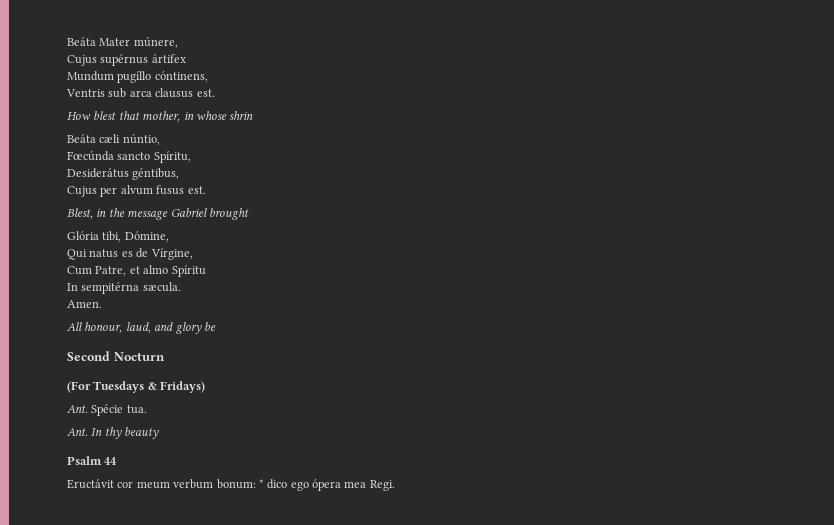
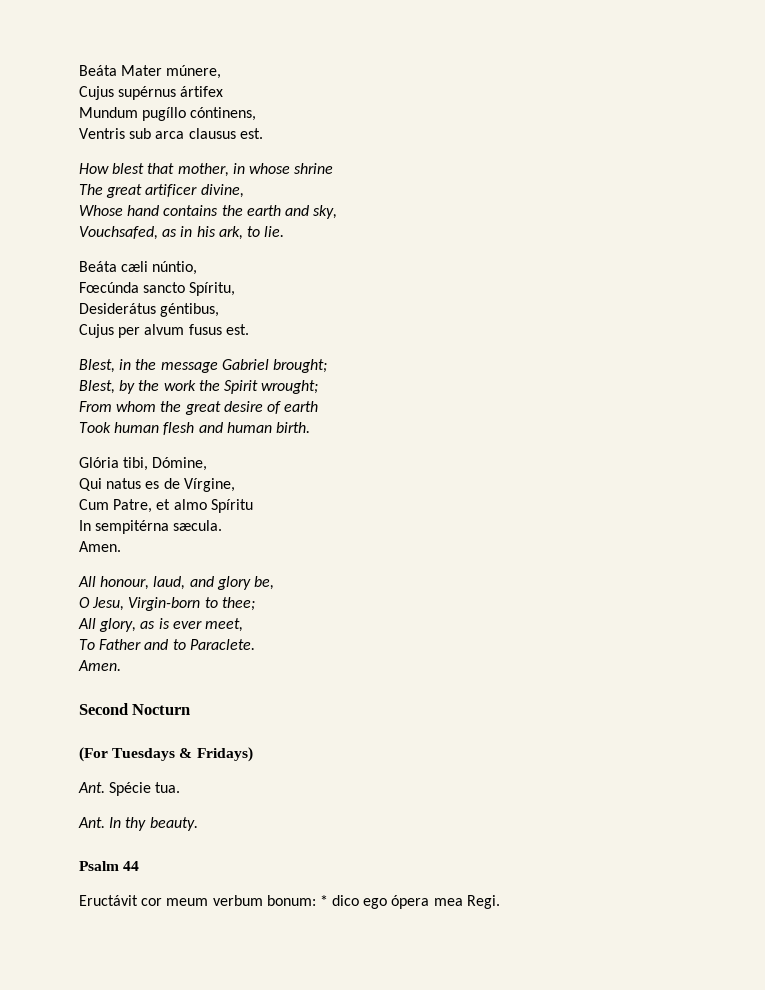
[229,111,254,120] shrin -> [294,163,334,174] [79,184,244,198] [79,205,338,219] [79,226,285,240] shrine // The great artificer divine, // Whose hand contains the earth and sky, // Vouchsafed, as in his ark, to lie.
[208,208,249,220] brought -> [272,359,327,373] [79,380,319,394] [79,401,319,415] [79,422,310,435] brought; // Blest, by the work the Spirit wrought; // From whom the great desire of earth // Took human flesh and human birth.
[203,322,216,331] be -> [253,576,274,590] [79,597,255,611] [78,618,243,632] [79,639,255,650] [78,660,121,671] be, // O Jesu, Virgin-born to thee; // All glory, as is ever meet, // To Father and to Paraclete. // Amen.
[124,427,160,439] beauty -> [149,817,198,831] beauty.

